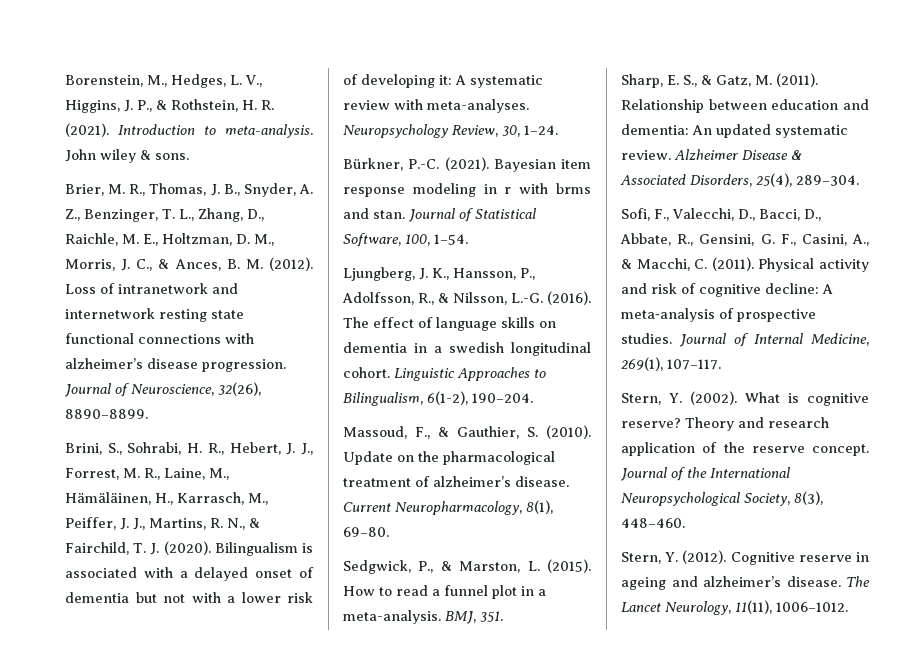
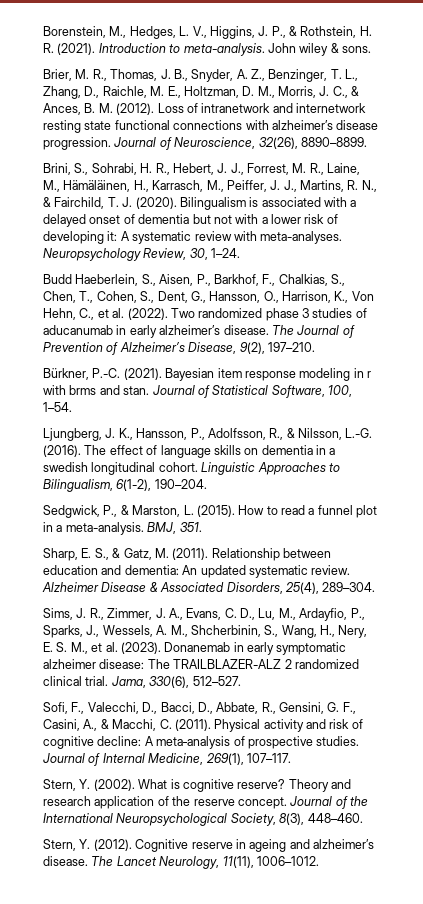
(558, 130) none -> [43,274,345,286] [43,291,374,303] [43,308,367,321] [43,325,355,338] [43,342,315,355] // Budd Haeberlein, S., Aisen, P., Barkhof, F., Chalkias, S., Chen, T., Cohen, S., Dent, G., Hansson, O., Harrison, K., Von Hehn, C., et al. (2022). Two randomized phase 3 studies of aducanumab in early alzheimer’s disease. The Journal of Prevention of Alzheimer’s Disease, 9(2), 197–210.
[343,425,591,439] [343,451,555,465] [343,476,569,487] [343,500,553,515] [343,527,389,537] // Massoud, F., & Gauthier, S. (2010). Update on the pharmacological treatment of alzheimer’s disease. Current Neuropharmacology, 8(1), 69–80. -> (207, 484) none
(859, 180) none -> [43,608,365,621] [43,625,368,638] [43,642,347,655] [43,659,359,669] [43,676,241,688] // Sims, J. R., Zimmer, J. A., Evans, C. D., Lu, M., Ardayfio, P., Sparks, J., Wessels, A. M., Shcherbinin, S., Wang, H., Nery, E. S. M., et al. (2023). Donanemab in early symptomatic alzheimer disease: The TRAILBLAZER-ALZ 2 randomized clinical trial. Jama, 330(6), 512–527.

